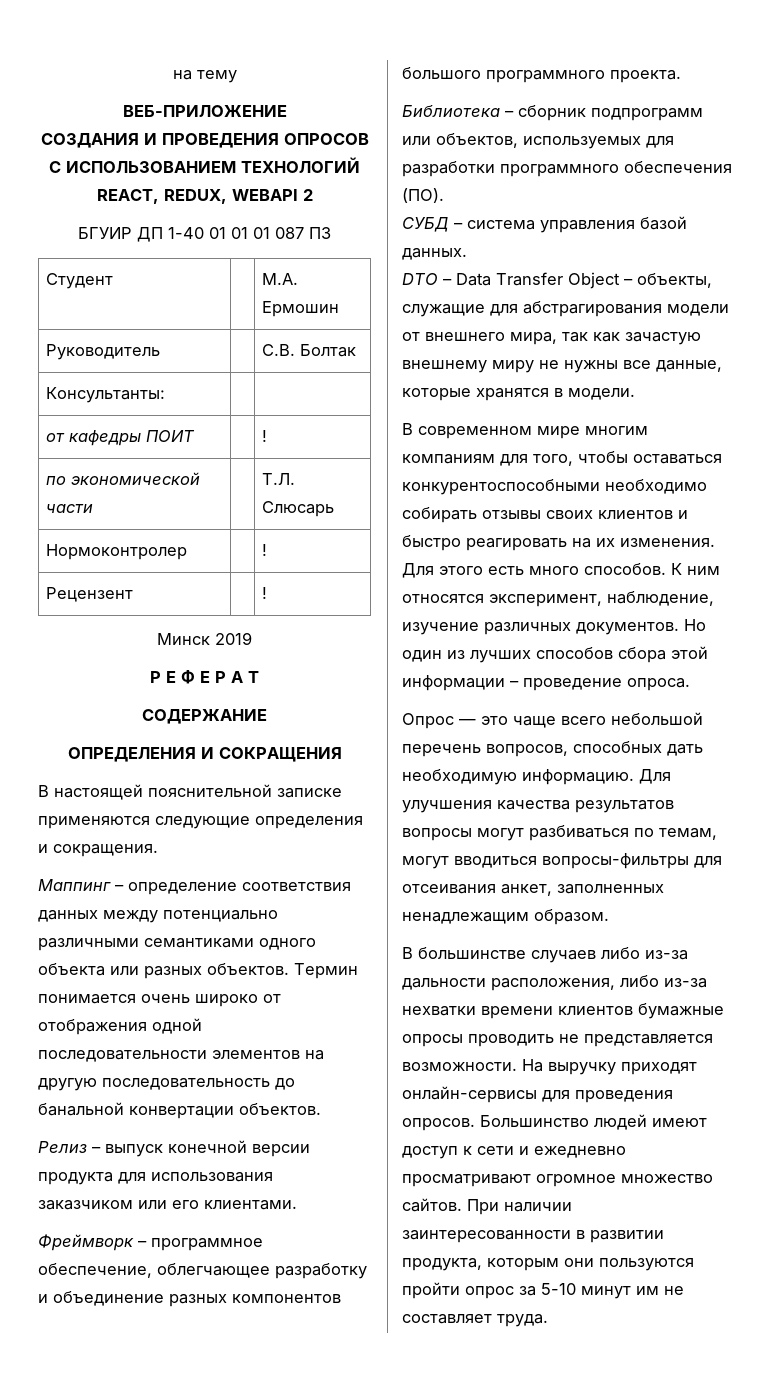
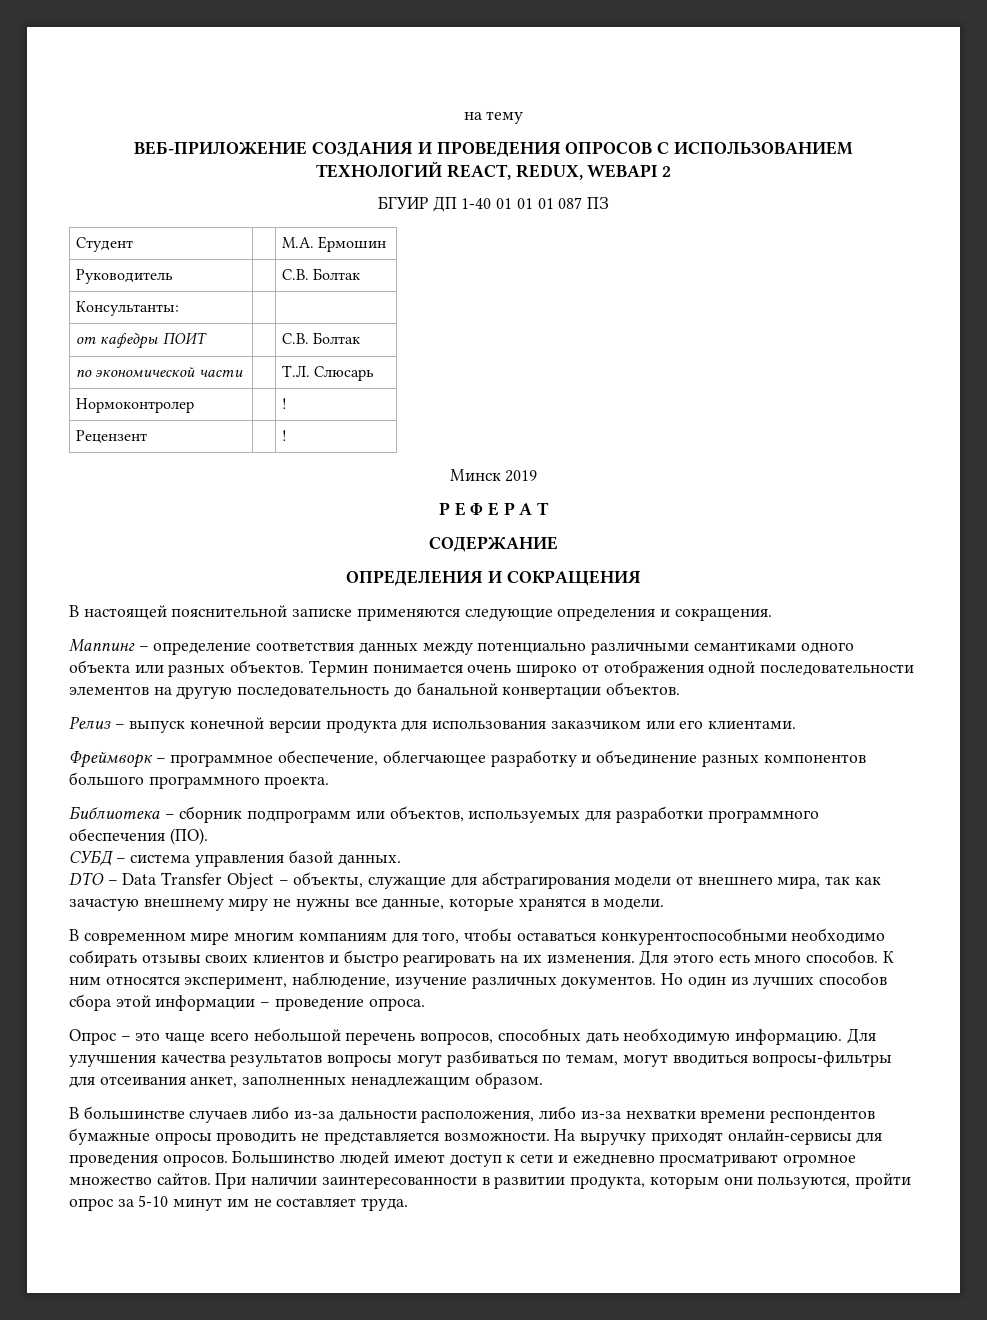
(287, 111) // -> (308, 148) none
[261,430,267,442] ! -> [282,332,361,344] С.В. Болтак
[459,719,476,725] — -> [120,1036,131,1041] –
[558,1006,633,1015] клиентов -> [769,1110,875,1123] респондентов
[599,1258,694,1271] пользуются -> [757,1176,851,1189] пользуются,

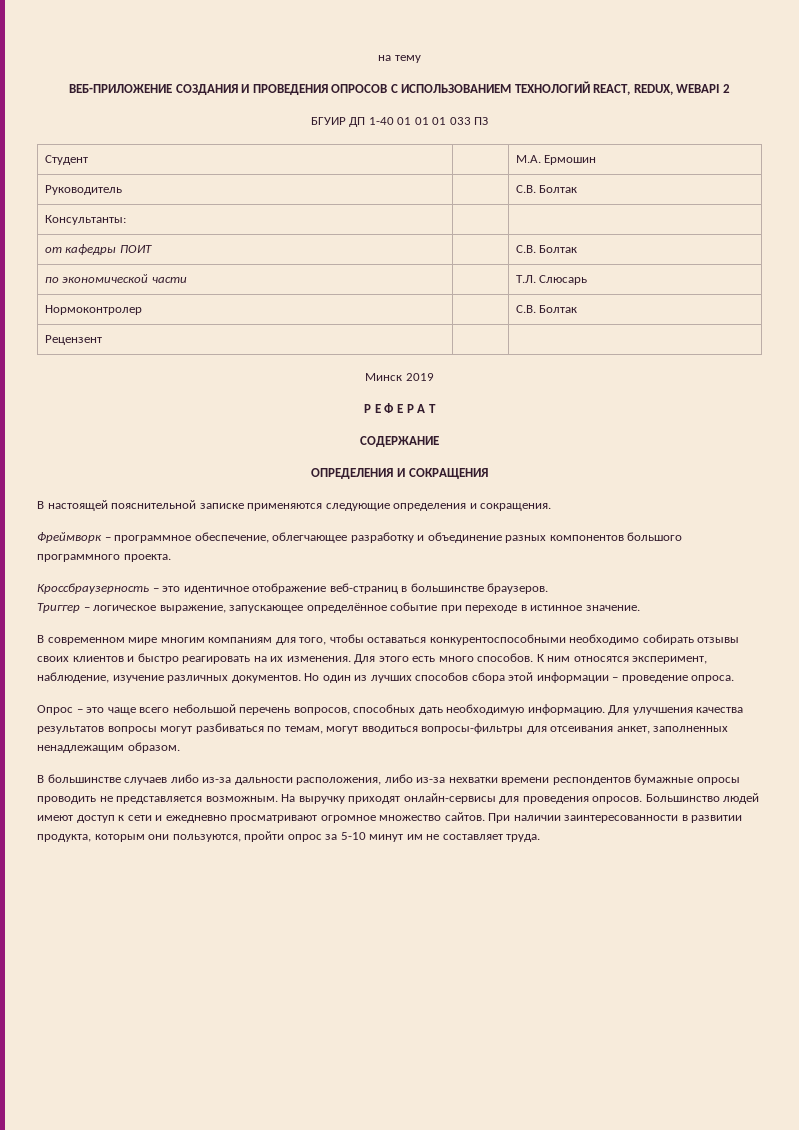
[558,197,583,209] 087 -> [449,117,471,125] 033
[282,398,288,409] ! -> [515,305,578,313] С.В. Болтак
[282,430,288,441] ! -> (102, 340) none
[69,639,854,655] [69,660,914,677] [69,682,681,699] [69,716,796,733] // Маппинг – определение соответствия данных между потенциально различными семантиками одного объекта или разных объектов. Термин понимается очень широко от отображения одной последовательности элементов на другую последовательность до банальной конвертации объектов. // Релиз – выпуск конечной версии продукта для использования заказчиком или его клиентами. -> (552, 507) none
[69,806,819,823] [69,828,208,845] [69,850,401,867] [69,872,881,889] [69,898,665,911] Библиотека – сборник подпрограмм или объектов, используемых для разработки программного обеспечения (ПО). // СУБД – система управления базой данных. // DTO – Data Transfer Object – объекты, служащие для абстрагирования модели от внешнего мира, так как зачастую внешнему миру не нужны все данные, которые хранятся в модели. -> [37,583,549,594] [37,602,640,613] Кроссбраузерность – это идентичное отображение веб-страниц в большинстве браузеров. // Триггер – логическое выражение, запускающее определённое событие при переходе в истинное значение.
[443,1132,550,1141] возможности. -> [205,796,278,802] возможным.

